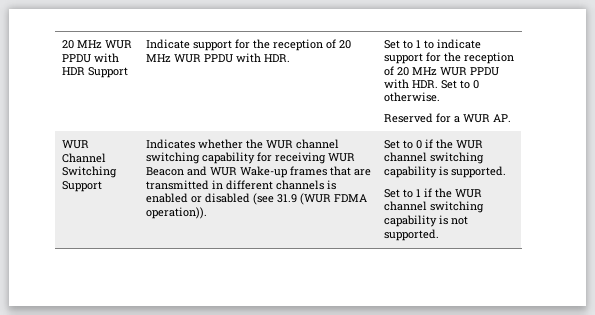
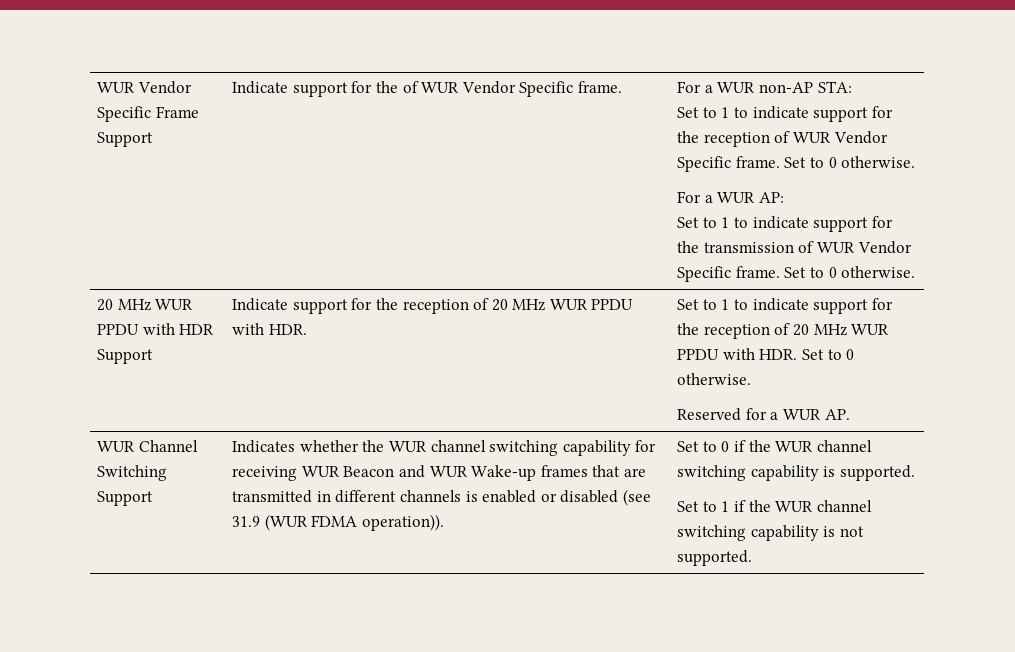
(61, 44) none -> [97,81,192,94] [97,106,199,122] [97,132,154,147] [232,81,622,97] [677,81,852,93] [677,106,893,122] [677,131,888,147] [677,156,916,172] [677,191,784,203] [677,216,893,232] [677,241,912,254] [677,266,916,282] WUR Vendor Specific Frame Support | Indicate support for the of WUR Vendor Specific frame. | For a WUR non-AP STA: // Set to 1 to indicate support for the reception of WUR Vendor Specific frame. Set to 0 otherwise. // For a WUR AP: // Set to 1 to indicate support for the transmission of WUR Vendor Specific frame. Set to 0 otherwise. //

